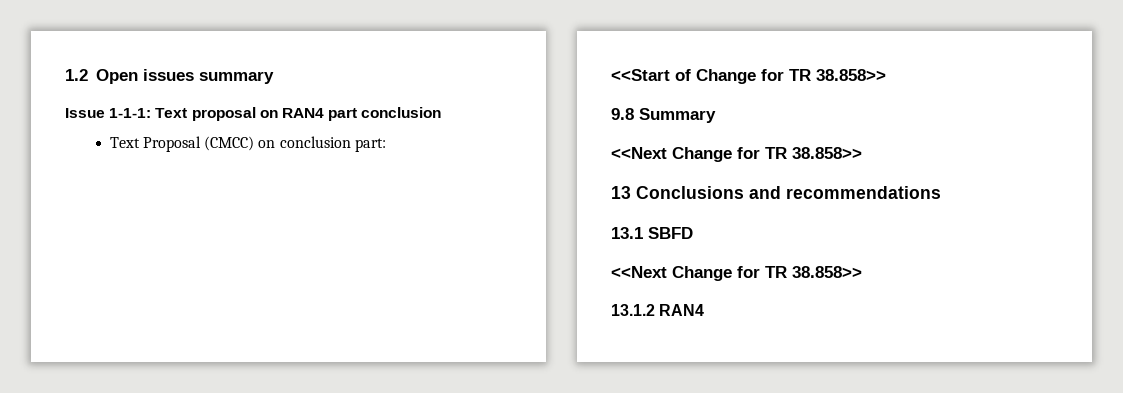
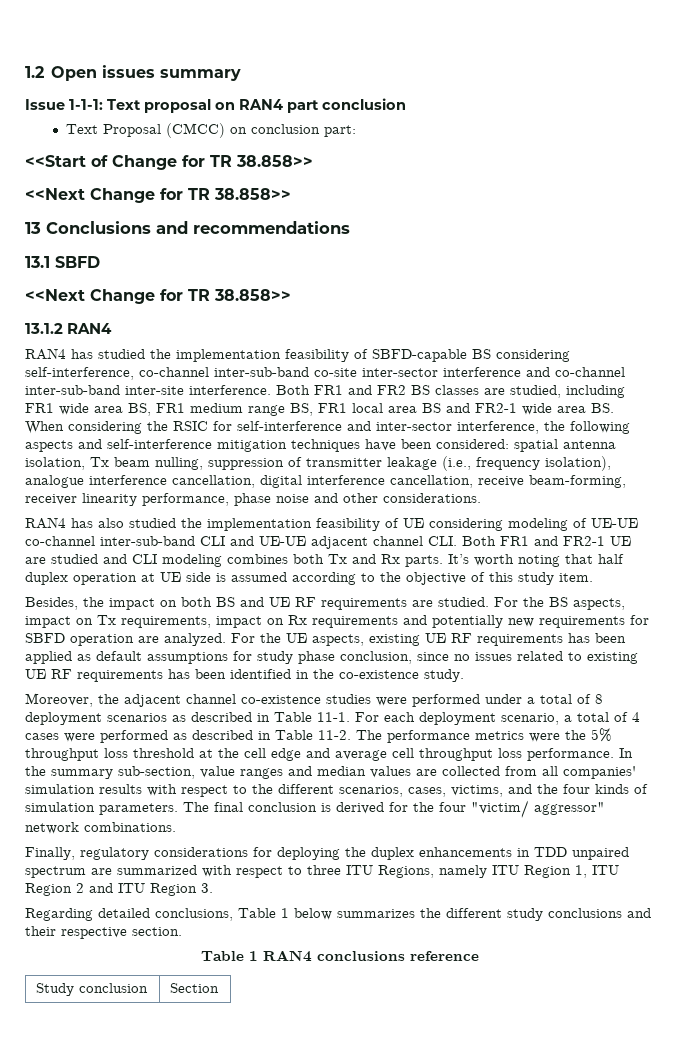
[611,108,716,123] // 9.8 Summary -> (313, 161) none
(705, 310) none -> [25,348,570,362] [25,367,625,380] [25,385,625,398] [25,403,614,416] [25,421,630,434] [25,439,616,452] [25,456,611,471] [25,475,626,488] [25,493,481,506] [25,517,638,531] [25,536,631,549] [25,554,624,567] [25,572,593,585] [25,597,625,610] [25,615,649,628] [25,633,626,646] [25,651,638,664] [25,669,464,682] [25,693,603,707] [25,712,640,725] [25,728,612,743] [25,748,633,761] [25,766,636,779] [25,784,648,797] [25,800,605,818] [25,822,176,834] [25,847,629,860] [25,865,619,878] [25,883,213,896] [25,908,651,921] [25,926,182,939] [200,950,479,962] [35,983,148,996] [169,983,219,993] // RAN4 has studied the implementation feasibility of SBFD-capable BS considering self-interference, co-channel inter-sub-band co-site inter-sector interference and co-channel inter-sub-band inter-site interference. Both FR1 and FR2 BS classes are studied, including FR1 wide area BS, FR1 medium range BS, FR1 local area BS and FR2-1 wide area BS. When considering the RSIC for self-interference and inter-sector interference, the following aspects and self-interference mitigation techniques have been considered: spatial antenna isolation, Tx beam nulling, suppression of transmitter leakage (i.e., frequency isolation), analogue interference cancellation, digital interference cancellation, receive beam-forming, receiver linearity performance, phase noise and other considerations. // RAN4 has also studied the implementation feasibility of UE considering modeling of UE-UE co-channel inter-sub-band CLI and UE-UE adjacent channel CLI. Both FR1 and FR2-1 UE are studied and CLI modeling combines both Tx and Rx parts. It’s worth noting that half duplex operation at UE side is assumed according to the objective of this study item. // Besides, the impact on both BS and UE RF requirements are studied. For the BS aspects, impact on Tx requirements, impact on Rx requirements and potentially new requirements for SBFD operation are analyzed. For the UE aspects, existing UE RF requirements has been applied as default assumptions for study phase conclusion, since no issues related to existing UE RF requirements has been identified in the co-existence study. // Moreover, the adjacent channel co-existence studies were performed under a total of 8 deployment scenarios as described in Table 11-1. For each deployment scenario, a total of 4 cases were performed as described in Table 11-2. The performance metrics were the 5% throughput loss threshold at the cell edge and average cell throughput loss performance. In the summary sub-section, value ranges and median values are collected from all companies' simulation results with respect to the different scenarios, cases, victims, and the four kinds of simulation parameters. The final conclusion is derived for the four "victim/ aggressor" network combinations. // Finally, regulatory considerations for deploying the duplex enhancements in TDD unpaired spectrum are summarized with respect to three ITU Regions, namely ITU Region 1, ITU Region 2 and ITU Region 3. // Regarding detailed conclusions, Table 1 below summarizes the different study conclusions and their respective section. // Table 1 RAN4 conclusions reference // Study conclusion | Section

